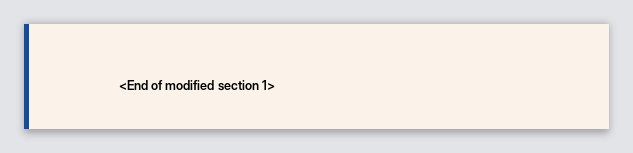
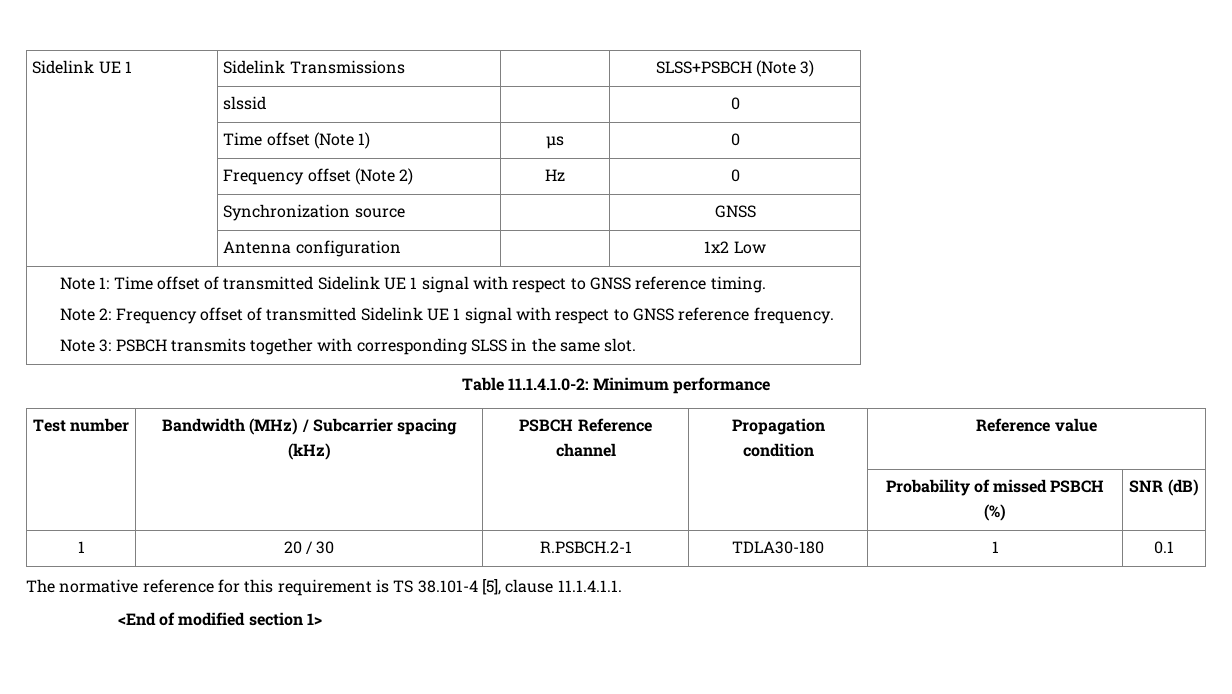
(118, 85) none -> [32,60,133,74] [223,60,405,74] [655,60,815,77] [223,96,267,110] [730,97,740,110] [223,132,371,149] [546,136,564,149] [730,133,740,146] [223,168,414,185] [545,169,565,181] [730,169,740,182] [223,204,405,221] [714,205,756,218] [223,240,401,257] [704,241,766,254] [59,276,766,293] [59,307,834,324] [59,338,637,355] [461,377,771,394] [32,418,130,432] [161,418,458,435] [287,443,331,460] [519,418,652,432] [555,443,616,457] [731,418,825,435] [742,443,814,457] [976,418,1097,432] [885,479,1105,496] [984,504,1006,521] [1129,479,1199,496] [77,541,85,553] [283,541,335,554] [539,541,632,554] [732,541,824,554] [991,541,999,553] [1154,541,1174,554] [26,579,622,596] Sidelink UE 1 | Sidelink Transmissions | | SLSS+PSBCH (Note 3) // | slssid | | 0 // | Time offset (Note 1) | μs | 0 // | Frequency offset (Note 2) | Hz | 0 // | Synchronization source | | GNSS // | Antenna configuration | | 1x2 Low // Note 1: Time offset of transmitted Sidelink UE 1 signal with respect to GNSS reference timing. // Note 2: Frequency offset of transmitted Sidelink UE 1 signal with respect to GNSS reference frequency. // Note 3: PSBCH transmits together with corresponding SLSS in the same slot. // Table 11.1.4.1.0-2: Minimum performance // Test number | Bandwidth (MHz) / Subcarrier spacing (kHz) | PSBCH Reference channel | Propagation condition | Reference value // | | | | Probability of missed PSBCH (%) | SNR (dB) // 1 | 20 / 30 | R.PSBCH.2-1 | TDLA30-180 | 1 | 0.1 // The normative reference for this requirement is TS 38.101-4 [5], clause 11.1.4.1.1. //

